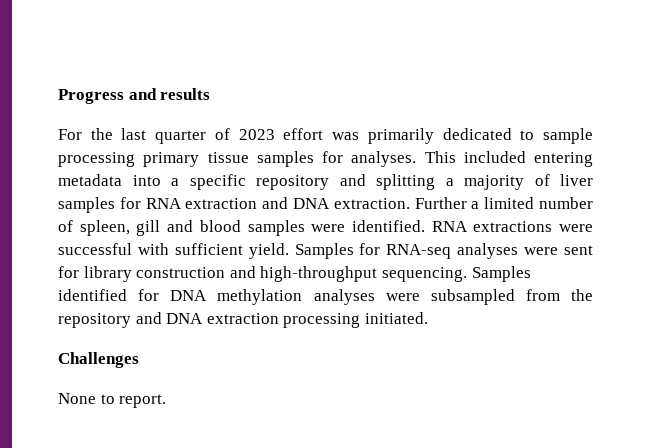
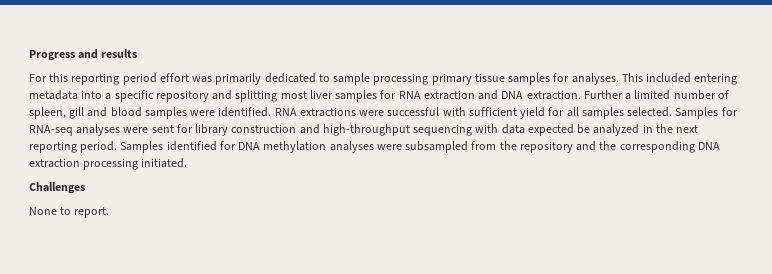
[90,128,275,144] the last quarter of 2023 -> [49,73,157,85] this reporting period
[445,174,550,190] a majority of -> [280,91,307,99] most
[248,243,289,259] yield. -> [520,107,673,119] yield for all samples selected.
[381,267,467,282] sequencing. -> [413,124,699,136] [29,141,118,153] sequencing with data expected be analyzed in the next reporting period.
(162, 318) none -> [599,141,695,153] the corresponding

